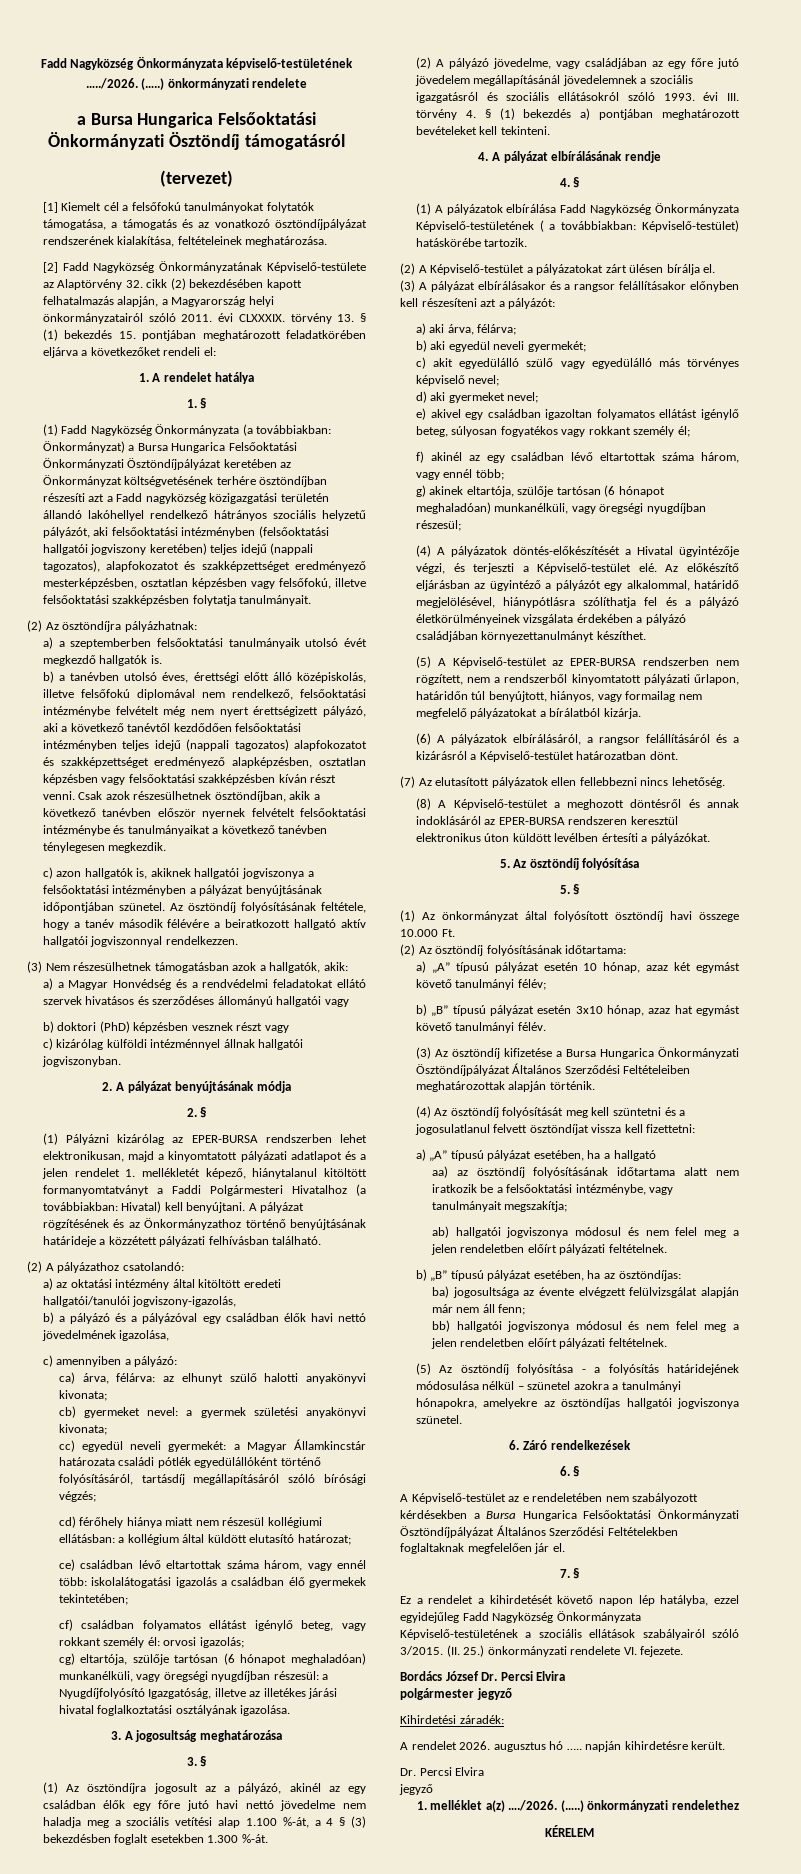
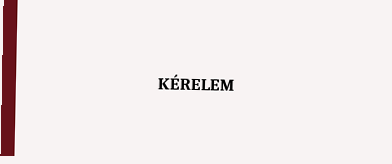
[40,56,354,70] [85,78,308,90] [76,112,317,128] [48,132,345,150] [160,170,233,187] [42,202,314,213] [42,219,367,230] [42,236,328,247] [42,261,366,273] [42,278,302,290] [42,296,274,307] [42,313,366,324] [42,329,366,341] [42,347,216,358] [138,372,255,384] [186,398,207,409] [42,424,332,436] [42,441,297,453] [42,458,292,470] [42,475,328,487] [42,493,329,504] [42,510,366,521] [42,526,329,538] [42,543,314,555] [42,560,366,572] [42,578,366,589] [42,595,312,606] [27,620,197,632] [42,637,367,649] [42,655,162,666] [42,671,366,683] [42,689,366,700] [42,706,366,717] [42,723,302,732] [42,739,367,751] [42,757,366,768] [42,774,337,785] [42,791,320,802] [42,808,366,819] [42,825,328,836] [42,842,167,853] [42,867,314,879] [42,885,322,896] [42,902,366,913] [42,919,366,930] [42,936,238,947] [27,961,348,973] [42,978,366,990] [42,996,349,1007] [42,1021,289,1033] [42,1038,304,1050] [41,1056,121,1067] [102,1081,291,1093] [186,1107,207,1118] [42,1133,367,1145] [42,1151,366,1162] [41,1168,367,1179] [42,1184,366,1196] [42,1201,305,1213] [42,1218,366,1230] [42,1236,322,1247] [27,1261,184,1273] [42,1278,281,1290] [42,1296,237,1307] [42,1312,367,1324] [41,1330,170,1341] [42,1355,178,1367] [58,1372,366,1384] [58,1390,107,1401] [58,1406,367,1418] [58,1424,107,1435] [58,1439,367,1452] [58,1457,321,1468] [58,1474,366,1485] [58,1491,96,1502] [58,1516,322,1528] [58,1534,351,1545] [58,1559,366,1571] [58,1577,366,1588] [58,1594,128,1605] [58,1619,366,1631] [58,1637,244,1648] [58,1653,366,1665] [58,1671,329,1682] [58,1688,338,1699] [58,1705,291,1716] [111,1730,282,1742] [186,1756,207,1767] [42,1782,366,1794] [42,1800,366,1811] [42,1816,366,1828] [42,1834,268,1845] [415,57,739,69] [414,75,693,86] [415,92,739,103] [415,108,740,120] [415,126,550,135] [478,151,661,163] [559,177,580,188] [415,203,739,215] [415,220,739,232] [415,238,528,247] [400,263,716,275] [400,280,739,292] [400,298,556,309] [415,323,517,335] [415,340,586,352] [415,357,739,369] [415,375,500,386] [415,391,539,403] [415,408,739,420] [415,426,690,437] [415,451,739,463] [415,469,504,480] [415,485,665,497] [415,502,706,514] [415,520,461,531] [415,545,739,557] [415,563,739,574] [415,580,739,591] [415,597,739,608] [415,614,686,625] [415,631,646,642] [415,656,739,668] [415,674,739,685] [415,691,702,702] [415,708,641,719] [415,733,739,745] [415,751,678,762] [400,776,725,788] [415,798,739,810] [415,816,678,825] [415,833,710,844] [499,858,640,870] [559,884,580,895] [400,910,739,922] [400,929,455,937] [400,944,627,956] [415,961,740,973] [415,979,546,990] [415,1004,740,1016] [415,1022,546,1033] [415,1047,739,1059] [415,1063,691,1076] [415,1081,595,1092] [415,1106,686,1118] [414,1124,696,1135] [415,1149,656,1161] [431,1166,739,1178] [431,1184,674,1195] [431,1201,568,1212] [431,1226,739,1238] [430,1244,667,1255] [415,1269,681,1281] [431,1286,739,1298] [431,1304,526,1315] [431,1320,739,1332] [430,1338,667,1349] [415,1363,739,1375] [415,1381,681,1392] [415,1398,739,1409] [415,1415,462,1424] [509,1440,631,1450] [559,1466,580,1477] [400,1493,699,1504] [400,1509,739,1521] [400,1525,678,1538] [400,1543,565,1554] [559,1568,580,1579] [400,1595,739,1606] [400,1611,641,1623] [400,1629,739,1640] [400,1645,684,1657] [400,1671,566,1681] [400,1688,512,1700] [400,1715,504,1724] [400,1741,726,1752] [400,1767,485,1776] [399,1784,433,1795] [416,1800,739,1812] Fadd Nagyközség Önkormányzata képviselő-testületének // …../2026. (…..) önkormányzati rendelete // a Bursa Hungarica Felsőoktatási Önkormányzati Ösztöndíj támogatásról // (tervezet) // [1] Kiemelt cél a felsőfokú tanulmányokat folytatók támogatása, a támogatás és az vonatkozó ösztöndíjpályázat rendszerének kialakítása, feltételeinek meghatározása. // [2] Fadd Nagyközség Önkormányzatának Képviselő-testülete az Alaptörvény 32. cikk (2) bekezdésében kapott felhatalmazás alapján, a Magyarország helyi önkormányzatairól szóló 2011. évi CLXXXIX. törvény 13. § (1) bekezdés 15. pontjában meghatározott feladatkörében eljárva a következőket rendeli el: // 1. A rendelet hatálya // 1. § // (1) Fadd Nagyközség Önkormányzata (a továbbiakban: Önkormányzat) a Bursa Hungarica Felsőoktatási Önkormányzati Ösztöndíjpályázat keretében az Önkormányzat költségvetésének terhére ösztöndíjban részesíti azt a Fadd nagyközség közigazgatási területén állandó lakóhellyel rendelkező hátrányos szociális helyzetű pályázót, aki felsőoktatási intézményben (felsőoktatási hallgatói jogviszony keretében) teljes idejű (nappali tagozatos), alapfokozatot és szakképzettséget eredményező mesterképzésben, osztatlan képzésben vagy felsőfokú, illetve felsőoktatási szakképzésben folytatja tanulmányait. // (2) Az ösztöndíjra pályázhatnak: // a) a szeptemberben felsőoktatási tanulmányaik utolsó évét megkezdő hallgatók is. // b) a tanévben utolsó éves, érettségi előtt álló középiskolás, illetve felsőfokú diplomával nem rendelkező, felsőoktatási intézménybe felvételt még nem nyert érettségizett pályázó, aki a következő tanévtől kezdődően felsőoktatási intézményben teljes idejű (nappali tagozatos) alapfokozatot és szakképzettséget eredményező alapképzésben, osztatlan képzésben vagy felsőoktatási szakképzésben kíván részt venni. Csak azok részesülhetnek ösztöndíjban, akik a következő tanévben először nyernek felvételt felsőoktatási intézménybe és tanulmányaikat a következő tanévben ténylegesen megkezdik. // c) azon hallgatók is, akiknek hallgatói jogviszonya a felsőoktatási intézményben a pályázat benyújtásának időpontjában szünetel. Az ösztöndíj folyósításának feltétele, hogy a tanév második félévére a beiratkozott hallgató aktív hallgatói jogviszonnyal rendelkezzen. // (3) Nem részesülhetnek támogatásban azok a hallgatók, akik: // a) a Magyar Honvédség és a rendvédelmi feladatokat ellátó szervek hivatásos és szerződéses állományú hallgatói vagy // b) doktori (PhD) képzésben vesznek részt vagy // c) kizárólag külföldi intézménnyel állnak hallgatói jogviszonyban. // 2. A pályázat benyújtásának módja // 2. § // (1) Pályázni kizárólag az EPER-BURSA rendszerben lehet elektronikusan, majd a kinyomtatott pályázati adatlapot és a jelen rendelet 1. mellékletét képező, hiánytalanul kitöltött formanyomtatványt a Faddi Polgármesteri Hivatalhoz (a továbbiakban: Hivatal) kell benyújtani. A pályázat rögzítésének és az Önkormányzathoz történő benyújtásának határideje a közzétett pályázati felhívásban található. // (2) A pályázathoz csatolandó: // a) az oktatási intézmény által kitöltött eredeti hallgatói/tanulói jogviszony-igazolás, // b) a pályázó és a pályázóval egy családban élők havi nettó jövedelmének igazolása, // c) amennyiben a pályázó: // ca) árva, félárva: az elhunyt szülő halotti anyakönyvi kivonata; // cb) gyermeket nevel: a gyermek születési anyakönyvi kivonata; // cc) egyedül neveli gyermekét: a Magyar Államkincstár határozata családi pótlék egyedülállóként történő folyósításáról, tartásdíj megállapításáról szóló bírósági végzés; // cd) férőhely hiánya miatt nem részesül kollégiumi ellátásban: a kollégium által küldött elutasító határozat; // ce) családban lévő eltartottak száma három, vagy ennél több: iskolalátogatási igazolás a családban élő gyermekek tekintetében; // cf) családban folyamatos ellátást igénylő beteg, vagy rokkant személy él: orvosi igazolás; // cg) eltartója, szülője tartósan (6 hónapot meghaladóan) munkanélküli, vagy öregségi nyugdíjban részesül: a Nyugdíjfolyósító Igazgatóság, illetve az illetékes járási hivatal foglalkoztatási osztályának igazolása. // 3. A jogosultság meghatározása // 3. § // (1) Az ösztöndíjra jogosult az a pályázó, akinél az egy családban élők egy főre jutó havi nettó jövedelme nem haladja meg a szociális vetítési alap 1.100 %-át, a 4 § (3) bekezdésben foglalt esetekben 1.300 %-át. // (2) A pályázó jövedelme, vagy családjában az egy főre jutó jövedelem megállapításánál jövedelemnek a szociális igazgatásról és szociális ellátásokról szóló 1993. évi III. törvény 4. § (1) bekezdés a) pontjában meghatározott bevételeket kell tekinteni. // 4. A pályázat elbírálásának rendje // 4. § // (1) A pályázatok elbírálása Fadd Nagyközség Önkormányzata Képviselő-testületének ( a továbbiakban: Képviselő-testület) hatáskörébe tartozik. // (2) A Képviselő-testület a pályázatokat zárt ülésen bírálja el. // (3) A pályázat elbírálásakor és a rangsor felállításakor előnyben kell részesíteni azt a pályázót: // a) aki árva, félárva; // b) aki egyedül neveli gyermekét; // c) akit egyedülálló szülő vagy egyedülálló más törvényes képviselő nevel; // d) aki gyermeket nevel; // e) akivel egy családban igazoltan folyamatos ellátást igénylő beteg, súlyosan fogyatékos vagy rokkant személy él; // f) akinél az egy családban lévő eltartottak száma három, vagy ennél több; // g) akinek eltartója, szülője tartósan (6 hónapot meghaladóan) munkanélküli, vagy öregségi nyugdíjban részesül; // (4) A pályázatok döntés-előkészítését a Hivatal ügyintézője végzi, és terjeszti a Képviselő-testület elé. Az előkészítő eljárásban az ügyintéző a pályázót egy alkalommal, határidő megjelölésével, hiánypótlásra szólíthatja fel és a pályázó életkörülményeinek vizsgálata érdekében a pályázó családjában környezettanulmányt készíthet. // (5) A Képviselő-testület az EPER-BURSA rendszerben nem rögzített, nem a rendszerből kinyomtatott pályázati űrlapon, határidőn túl benyújtott, hiányos, vagy formailag nem megfelelő pályázatokat a bírálatból kizárja. // (6) A pályázatok elbírálásáról, a rangsor felállításáról és a kizárásról a Képviselő-testület határozatban dönt. // (7) Az elutasított pályázatok ellen fellebbezni nincs lehetőség. // (8) A Képviselő-testület a meghozott döntésről és annak indoklásáról az EPER-BURSA rendszeren keresztül elektronikus úton küldött levélben értesíti a pályázókat. // 5. Az ösztöndíj folyósítása // 5. § // (1) Az önkormányzat által folyósított ösztöndíj havi összege 10.000 Ft. // (2) Az ösztöndíj folyósításának időtartama: // a) „A” típusú pályázat esetén 10 hónap, azaz két egymást követő tanulmányi félév; // b) „B” típusú pályázat esetén 3x10 hónap, azaz hat egymást követő tanulmányi félév. // (3) Az ösztöndíj kifizetése a Bursa Hungarica Önkormányzati Ösztöndíjpályázat Általános Szerződési Feltételeiben meghatározottak alapján történik. // (4) Az ösztöndíj folyósítását meg kell szüntetni és a jogosulatlanul felvett ösztöndíjat vissza kell fizettetni: // a) „A” típusú pályázat esetében, ha a hallgató // aa) az ösztöndíj folyósításának időtartama alatt nem iratkozik be a felsőoktatási intézménybe, vagy tanulmányait megszakítja; // ab) hallgatói jogviszonya módosul és nem felel meg a jelen rendeletben előírt pályázati feltételnek. // b) „B” típusú pályázat esetében, ha az ösztöndíjas: // ba) jogosultsága az évente elvégzett felülvizsgálat alapján már nem áll fenn; // bb) hallgatói jogviszonya módosul és nem felel meg a jelen rendeletben előírt pályázati feltételnek. // (5) Az ösztöndíj folyósítása - a folyósítás határidejének módosulása nélkül – szünetel azokra a tanulmányi hónapokra, amelyekre az ösztöndíjas hallgatói jogviszonya szünetel. // 6. Záró rendelkezések // 6. § // A Képviselő-testület az e rendeletében nem szabályozott kérdésekben a Bursa Hungarica Felsőoktatási Önkormányzati Ösztöndíjpályázat Általános Szerződési Feltételekben foglaltaknak megfelelően jár el. // 7. § // Ez a rendelet a kihirdetését követő napon lép hatályba, ezzel egyidejűleg Fadd Nagyközség Önkormányzata Képviselő-testületének a szociális ellátások szabályairól szóló 3/2015. (II. 25.) önkormányzati rendelete VI. fejezete. // Bordács József Dr. Percsi Elvira // polgármester jegyző // Kihirdetési záradék: // A rendelet 2026. augusztus hó ….. napján kihirdetésre került. // Dr. Percsi Elvira // jegyző // 1. melléklet a(z) …./2026. (…..) önkormányzati rendelethez // -> (157, 82) none

